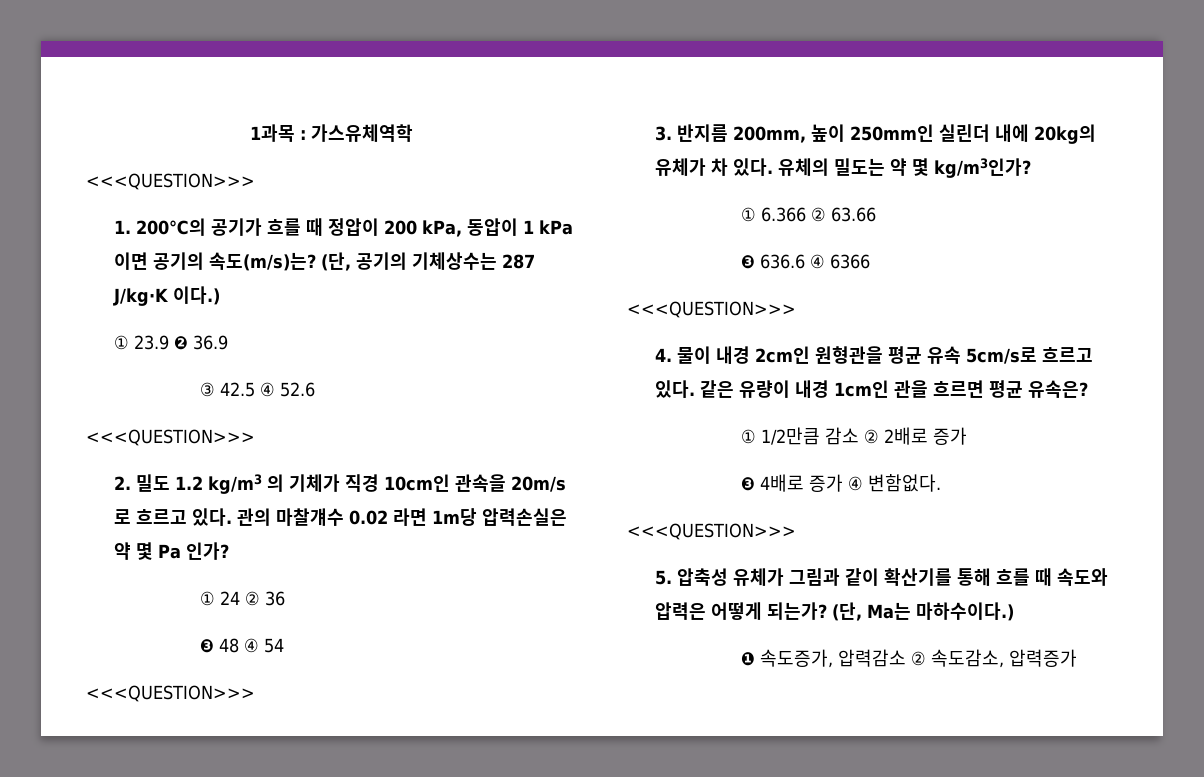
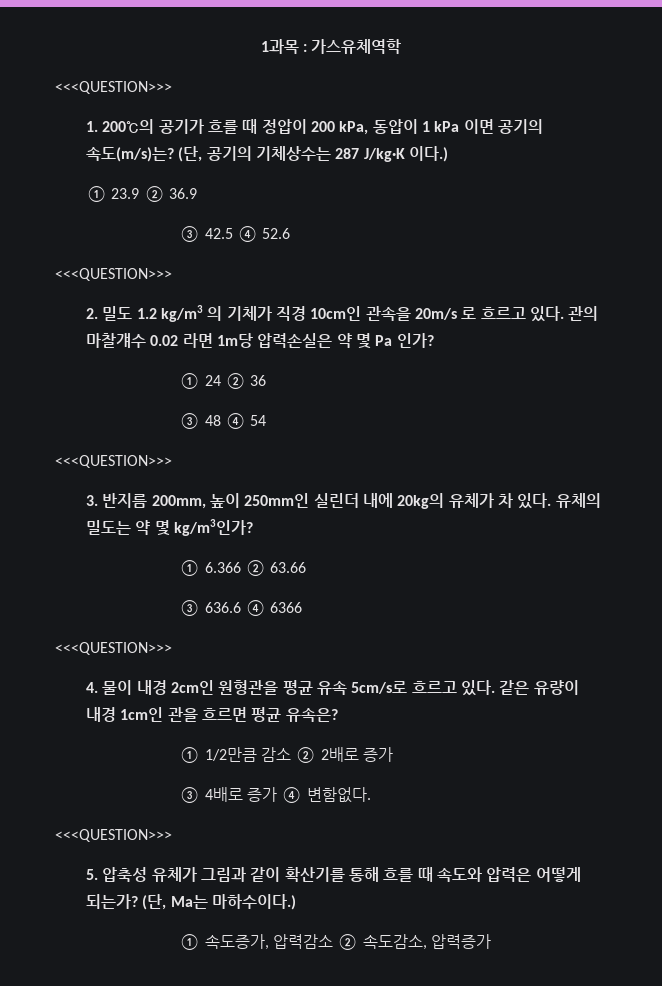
[174,336,189,350] ❷ -> [143,186,165,202] ②
[199,639,214,653] ❸ -> [179,413,201,429] ③
[740,255,755,269] ❸ -> [179,600,201,616] ③
[740,477,755,491] ❸ -> [179,787,201,803] ③
[740,652,755,666] ❶ -> [179,934,201,950] ①

